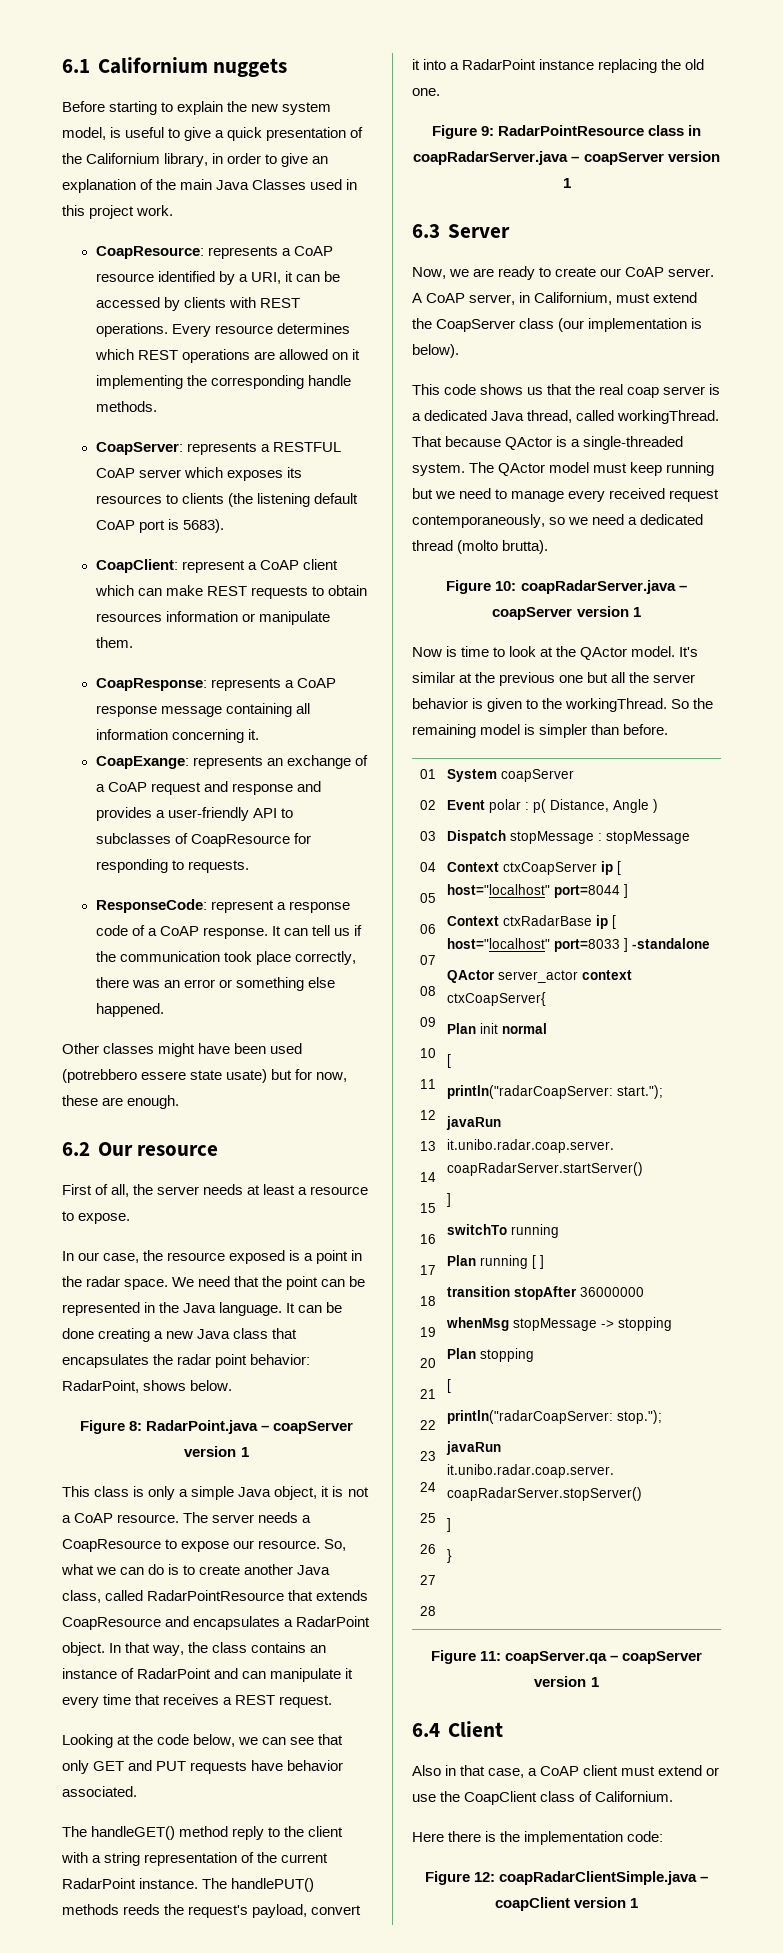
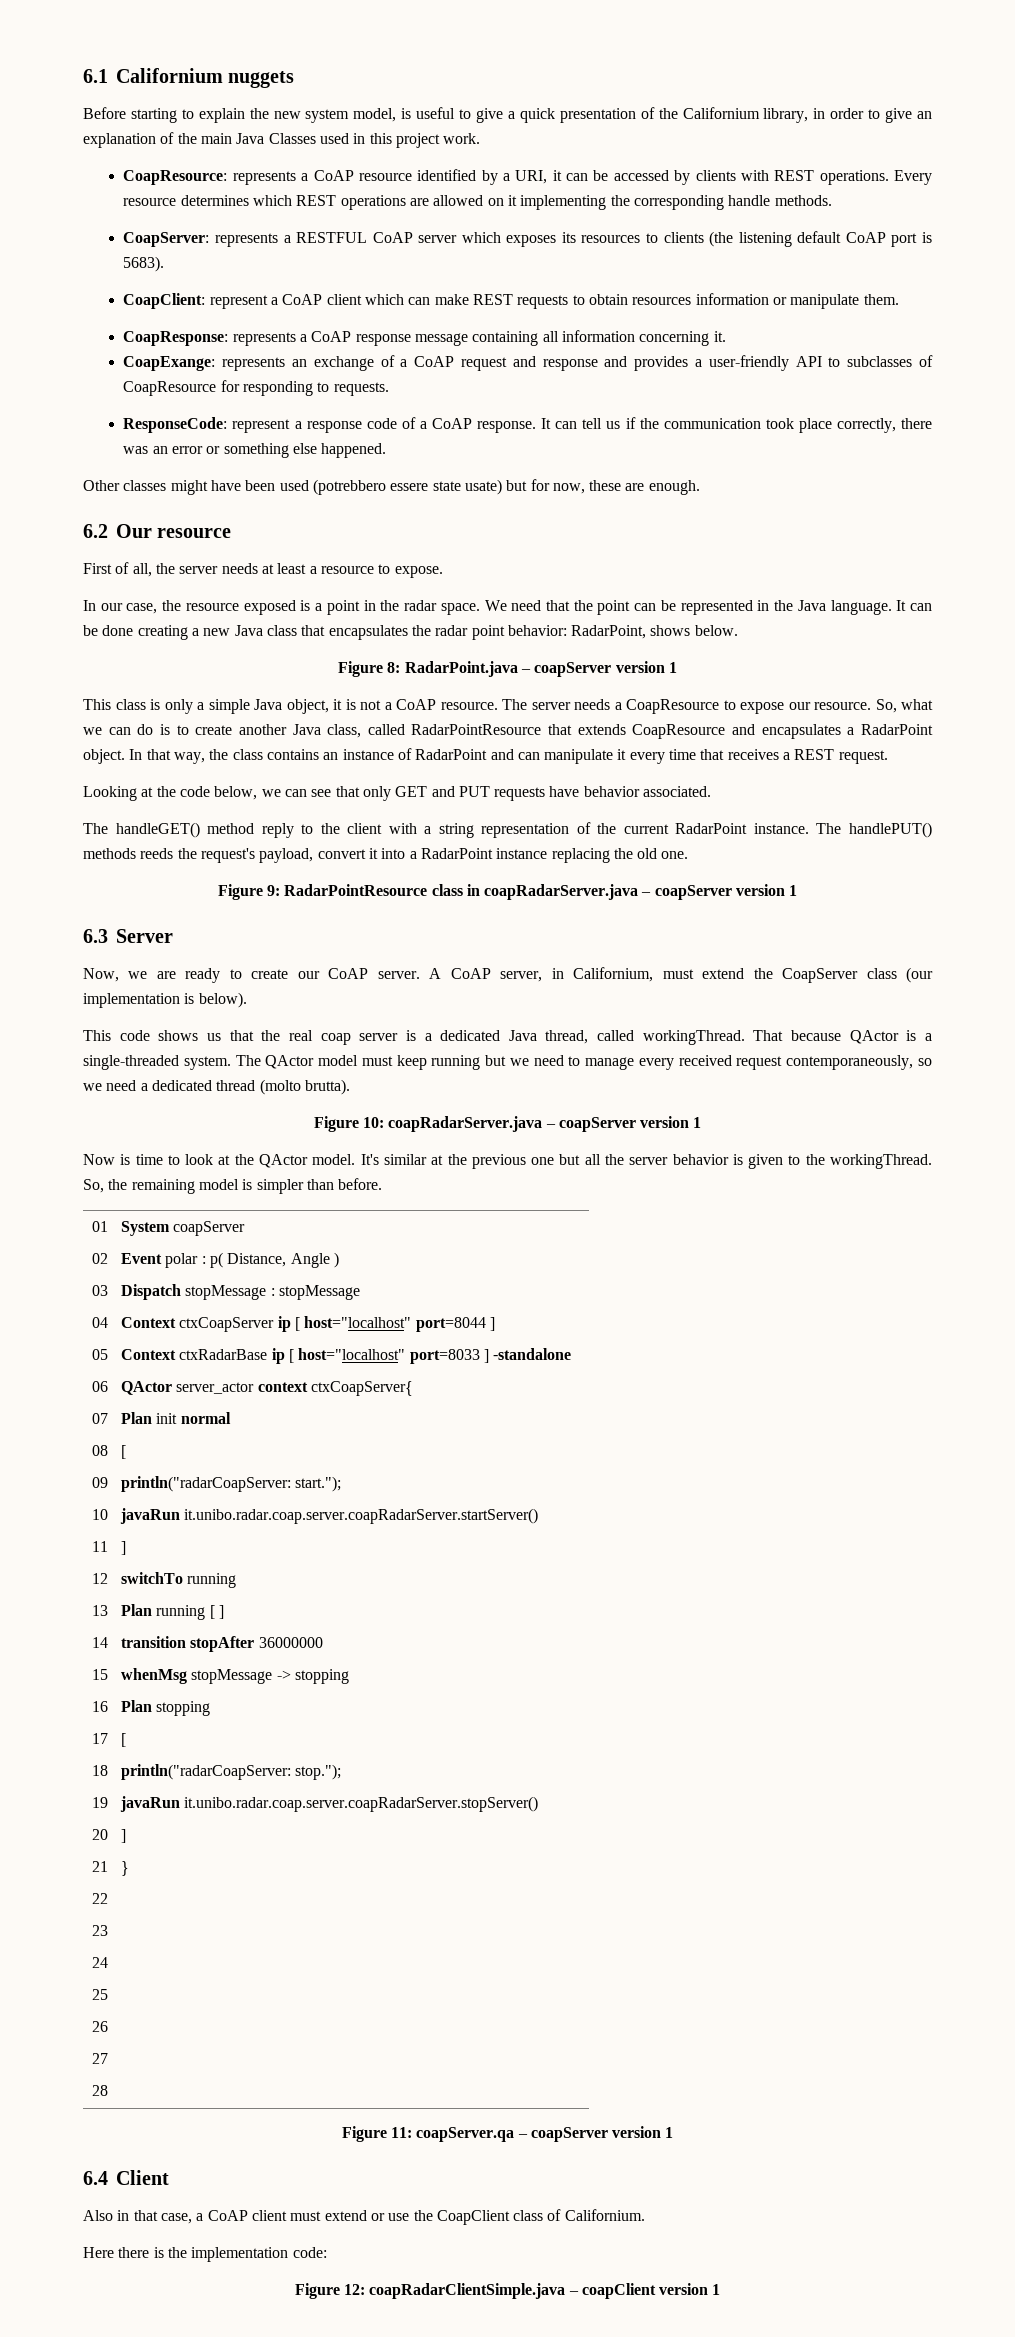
[671,699,690,709] So -> [83,1179,104,1193] So,

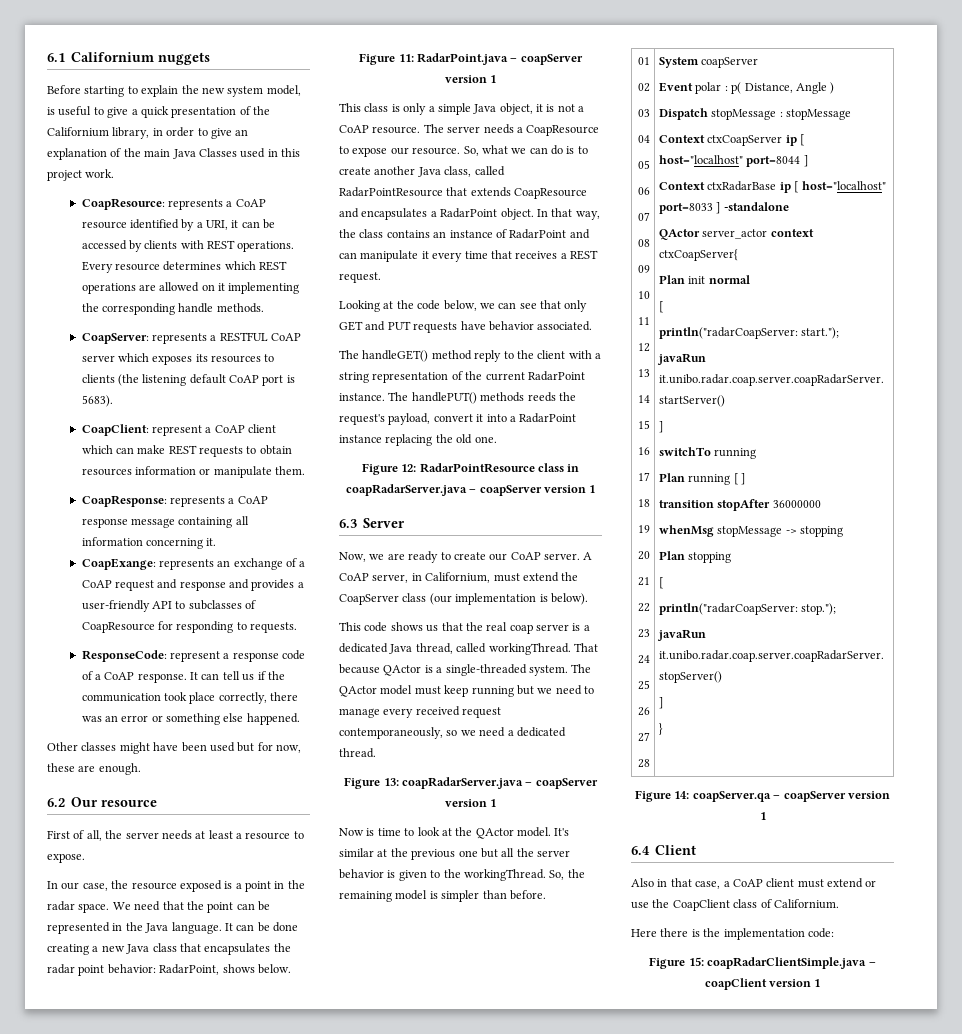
[312,479,502,495] (potrebbero essere state usate) -> (235, 747) none
[387,662,401,673] 8: -> [398,54,414,62] 11:
[266,885,280,896] 9: -> [401,464,417,472] 12:
[216,1079,350,1095] [313,1116,384,1132] thread (molto brutta). // Figure 10: -> [339,748,376,758] [344,777,399,789] thread. // Figure 13:
[390,2127,412,2138] 11: -> [674,791,690,799] 14:
[343,2284,365,2295] 12: -> [688,957,704,966] 15:

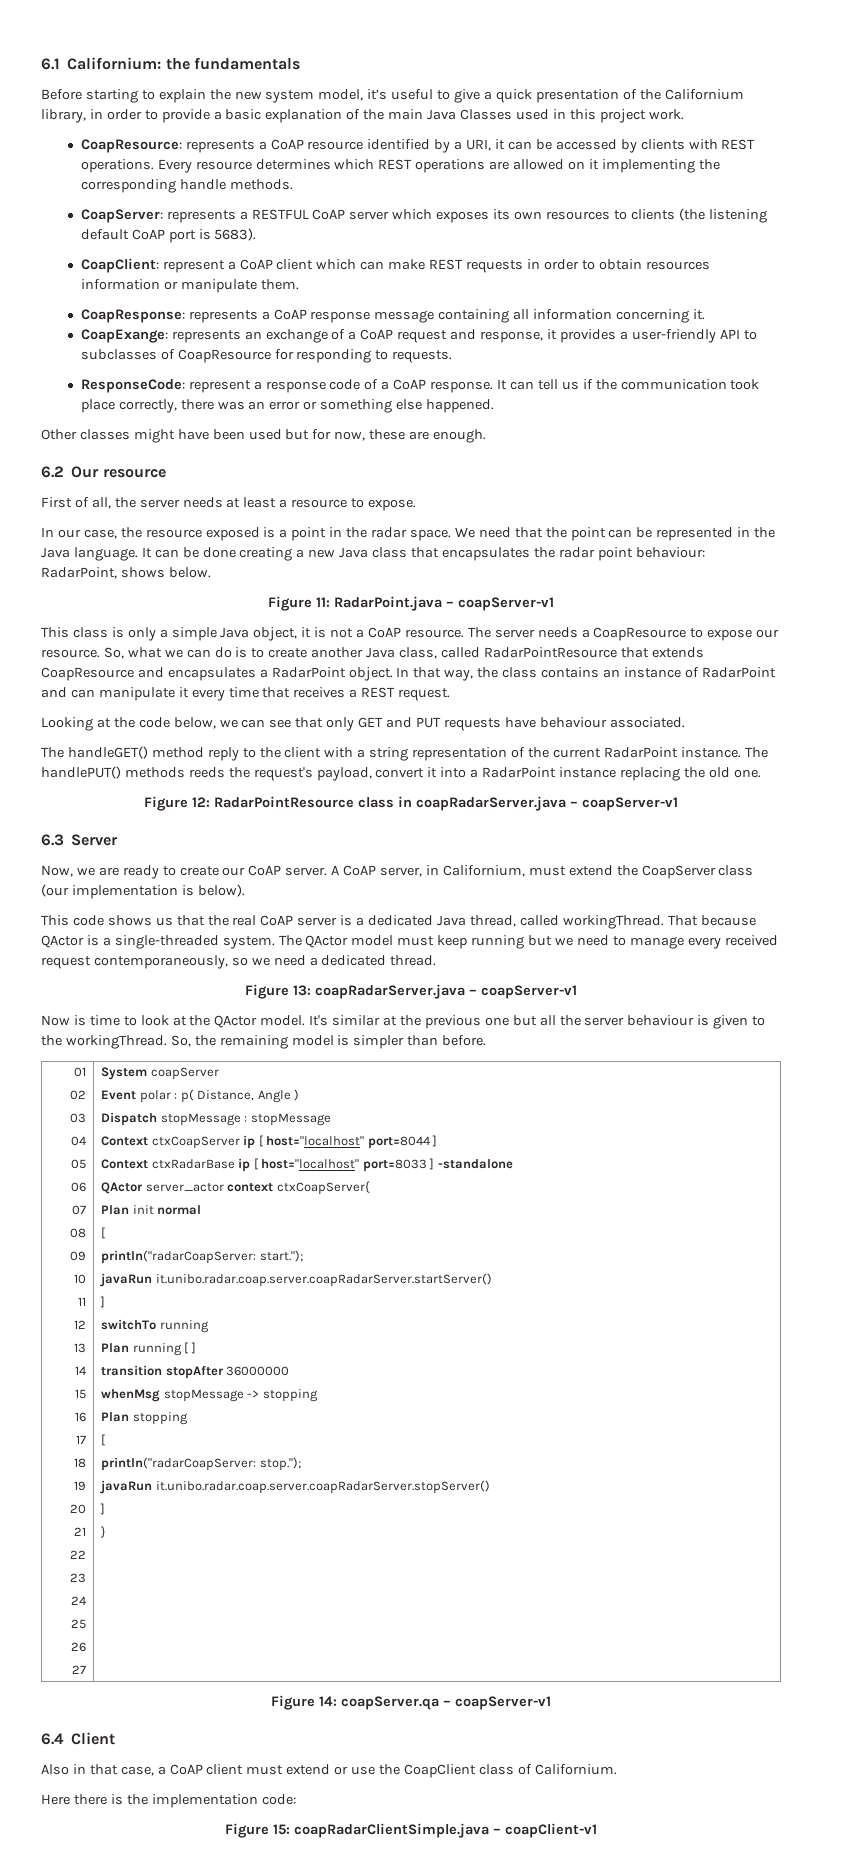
[71,52,211,65] Californium nuggets -> [67,57,300,70] Californium: the fundamentals
[47,107,55,115] is -> [367,89,388,100] it’s
[210,128,249,139] give an -> [161,109,262,123] provide a basic
(208, 358) none -> [514,211,543,220] own
(244, 451) none -> [526,259,579,270] in order
[179,579,250,591] response and -> [480,329,557,343] response, it
[107,964,156,974] behavior: -> [635,547,705,558] behaviour:
[520,54,583,65] [444,75,497,83] coapServer version 1 -> [457,597,554,611] coapServer-v1
[488,321,534,331] behavior -> [539,717,607,728] behaviour
[479,485,596,496] coapServer version 1 -> [581,797,678,811] coapServer-v1
[509,624,533,634] coap -> [260,915,294,926] CoAP
[535,778,598,789] [444,799,497,807] coapServer version 1 -> [480,985,577,999] coapServer-v1
[339,869,384,879] behavior -> [627,1015,695,1026] behaviour
[637,759,650,768] // 28 -> (86, 1669) none
[783,791,890,802] [759,812,766,820] coapServer version 1 -> [454,1696,551,1710] coapServer-v1
[704,978,821,990] coapClient version 1 -> [504,1823,597,1838] coapClient-v1

